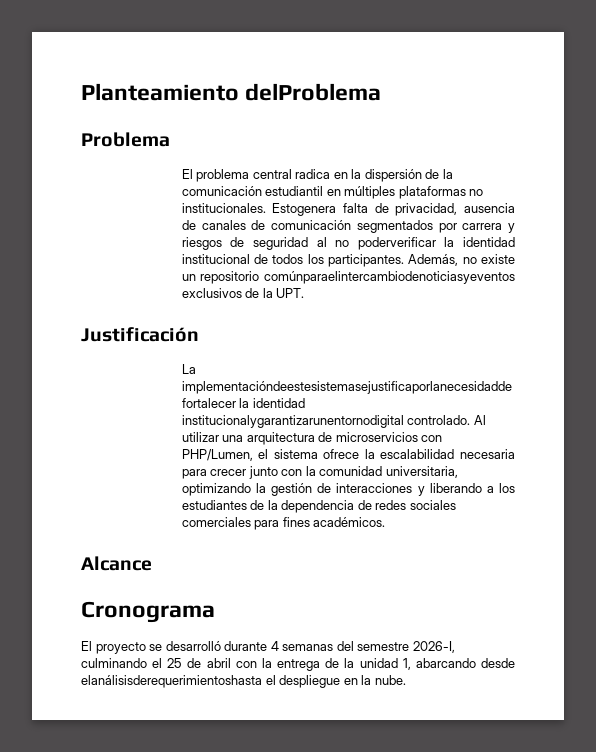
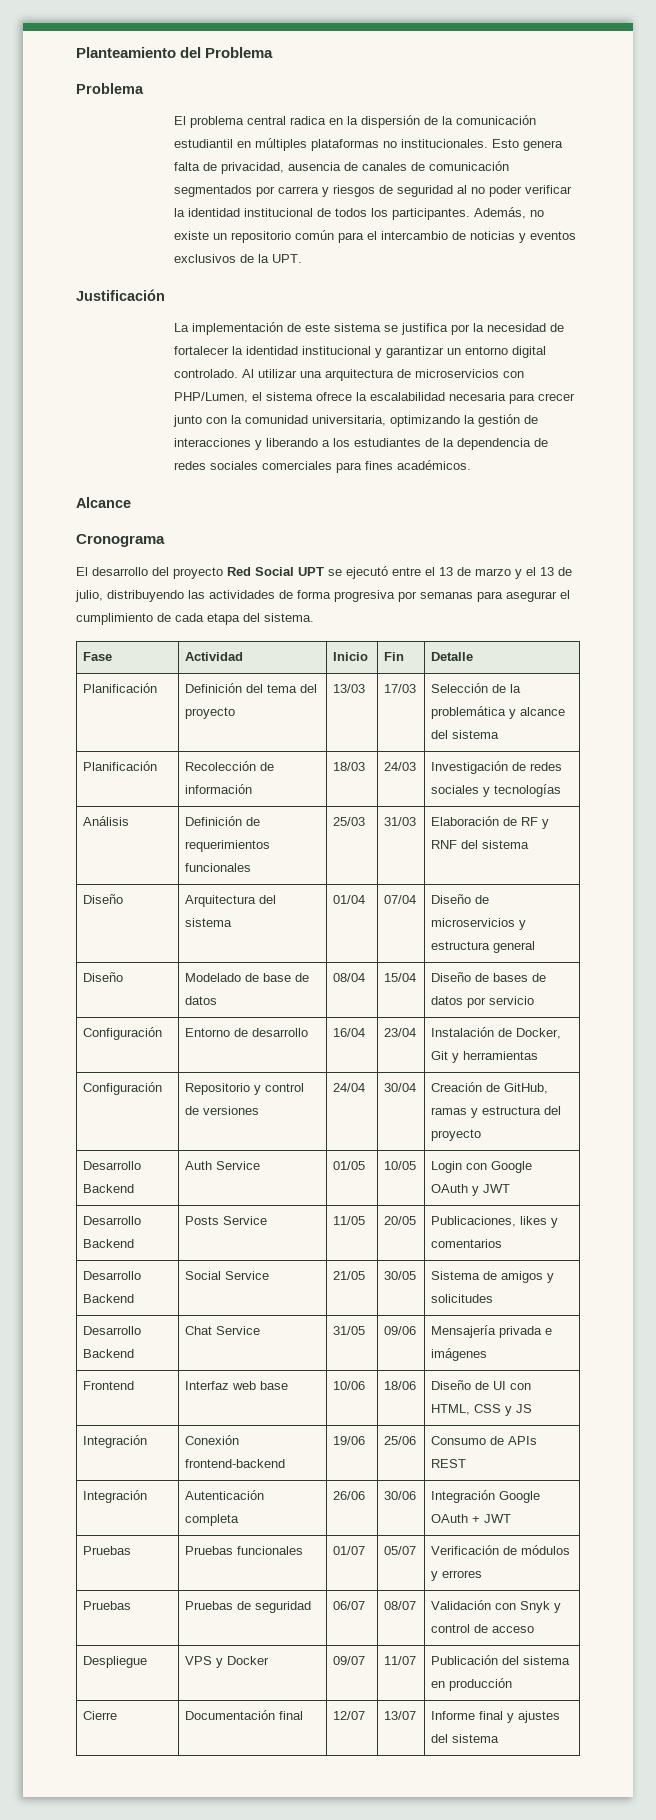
[245,83,382,101] delProblema -> [180,47,274,58] del Problema
[272,203,337,216] Estogenera -> [492,139,564,151] Esto genera
[357,237,436,250] poderverificar -> [489,185,573,197] poder verificar
[264,271,515,284] comúnparaelintercambiodenoticiasyeventos -> [295,230,577,243] común para el intercambio de noticias y eventos
[181,381,512,394] [181,398,305,408] [181,415,404,428] implementacióndeestesistemasejustificaporlanecesidadde fortalecer la identidad institucionalygarantizarunentornodigital -> [192,322,565,335] [174,346,547,358] implementación de este sistema se justifica por la necesidad de fortalecer la identidad institucional y garantizar un entorno digital
[95,641,455,654] [81,658,515,671] [81,675,406,688] proyecto se desarrolló durante 4 semanas del semestre 2026-I, culminando el 25 de abril con la entrega de la unidad 1, abarcando desde elanálisisderequerimientoshasta el despliegue en la nube. -> [92,566,572,579] [75,590,570,602] [76,613,314,625] [83,652,113,661] [185,652,244,661] [333,652,369,661] [384,652,405,661] [431,652,474,661] [83,683,158,693] [185,683,318,693] [185,707,236,719] [333,684,366,693] [384,684,417,693] [431,683,522,693] [431,706,566,719] [431,730,500,739] [83,761,158,771] [185,761,275,771] [185,784,253,794] [333,762,366,771] [384,762,417,771] [431,761,563,774] [431,784,562,797] [83,816,130,826] [185,816,261,826] [185,840,271,852] [185,863,252,872] [333,817,366,826] [384,817,417,826] [431,816,550,829] [431,840,530,849] [83,894,124,904] [185,895,277,907] [185,918,233,927] [333,895,366,904] [384,895,417,904] [431,894,490,904] [431,918,527,930] [431,941,536,953] [83,972,124,982] [185,973,310,982] [185,996,218,1005] [333,973,366,982] [384,973,417,982] [431,972,547,982] [431,996,535,1008] [83,1027,163,1040] [185,1028,309,1037] [333,1028,366,1037] [384,1028,417,1037] [431,1027,562,1039] [431,1051,539,1063] [83,1082,163,1095] [185,1083,305,1095] [185,1106,260,1115] [333,1083,366,1092] [384,1083,417,1092] [431,1082,549,1094] [431,1106,562,1118] [431,1129,482,1141] [83,1161,142,1170] [83,1184,135,1193] [185,1161,261,1170] [333,1161,366,1170] [384,1161,417,1170] [431,1161,533,1173] [431,1184,511,1196] [83,1216,142,1225] [83,1239,135,1248] [185,1216,268,1225] [333,1216,366,1225] [384,1216,417,1225] [431,1216,559,1228] [431,1239,503,1248] [83,1271,142,1280] [83,1294,135,1303] [185,1271,270,1280] [333,1271,366,1280] [384,1271,417,1280] [431,1271,555,1283] [431,1294,494,1303] [83,1326,142,1335] [83,1349,135,1358] [185,1326,261,1335] [333,1326,366,1335] [384,1326,417,1335] [431,1325,553,1338] [431,1348,488,1361] [83,1381,135,1390] [185,1381,289,1390] [333,1381,366,1390] [384,1381,417,1390] [431,1380,532,1390] [431,1404,533,1416] [83,1435,148,1448] [185,1435,240,1445] [185,1459,286,1468] [333,1436,366,1445] [384,1436,417,1445] [431,1436,538,1445] [431,1459,467,1468] [83,1490,148,1503] [185,1490,265,1500] [185,1514,240,1526] [333,1491,366,1500] [384,1491,417,1500] [431,1490,541,1503] [431,1514,512,1523] [83,1546,132,1555] [185,1546,304,1555] [333,1546,366,1555] [384,1546,417,1555] [431,1545,571,1555] [431,1570,483,1581] [83,1601,132,1610] [185,1601,312,1613] [333,1601,366,1610] [384,1601,417,1610] [431,1600,562,1613] [431,1624,535,1633] [83,1656,148,1668] [185,1656,270,1668] [333,1656,366,1665] [384,1656,417,1665] [431,1655,571,1665] [431,1678,513,1691] [83,1711,118,1720] [185,1710,304,1720] [333,1711,366,1720] [384,1711,417,1720] [431,1711,561,1723] [431,1734,500,1743] desarrollo del proyecto Red Social UPT se ejecutó entre el 13 de marzo y el 13 de julio, distribuyendo las actividades de forma progresiva por semanas para asegurar el cumplimiento de cada etapa del sistema. // Fase | Actividad | Inicio | Fin | Detalle // Planificación | Definición del tema del proyecto | 13/03 | 17/03 | Selección de la problemática y alcance del sistema // Planificación | Recolección de información | 18/03 | 24/03 | Investigación de redes sociales y tecnologías // Análisis | Definición de requerimientos funcionales | 25/03 | 31/03 | Elaboración de RF y RNF del sistema // Diseño | Arquitectura del sistema | 01/04 | 07/04 | Diseño de microservicios y estructura general // Diseño | Modelado de base de datos | 08/04 | 15/04 | Diseño de bases de datos por servicio // Configuración | Entorno de desarrollo | 16/04 | 23/04 | Instalación de Docker, Git y herramientas // Configuración | Repositorio y control de versiones | 24/04 | 30/04 | Creación de GitHub, ramas y estructura del proyecto // Desarrollo Backend | Auth Service | 01/05 | 10/05 | Login con Google OAuth y JWT // Desarrollo Backend | Posts Service | 11/05 | 20/05 | Publicaciones, likes y comentarios // Desarrollo Backend | Social Service | 21/05 | 30/05 | Sistema de amigos y solicitudes // Desarrollo Backend | Chat Service | 31/05 | 09/06 | Mensajería privada e imágenes // Frontend | Interfaz web base | 10/06 | 18/06 | Diseño de UI con HTML, CSS y JS // Integración | Conexión frontend-backend | 19/06 | 25/06 | Consumo de APIs REST // Integración | Autenticación completa | 26/06 | 30/06 | Integración Google OAuth + JWT // Pruebas | Pruebas funcionales | 01/07 | 05/07 | Verificación de módulos y errores // Pruebas | Pruebas de seguridad | 06/07 | 08/07 | Validación con Snyk y control de acceso // Despliegue | VPS y Docker | 09/07 | 11/07 | Publicación del sistema en producción // Cierre | Documentación final | 12/07 | 13/07 | Informe final y ajustes del sistema

